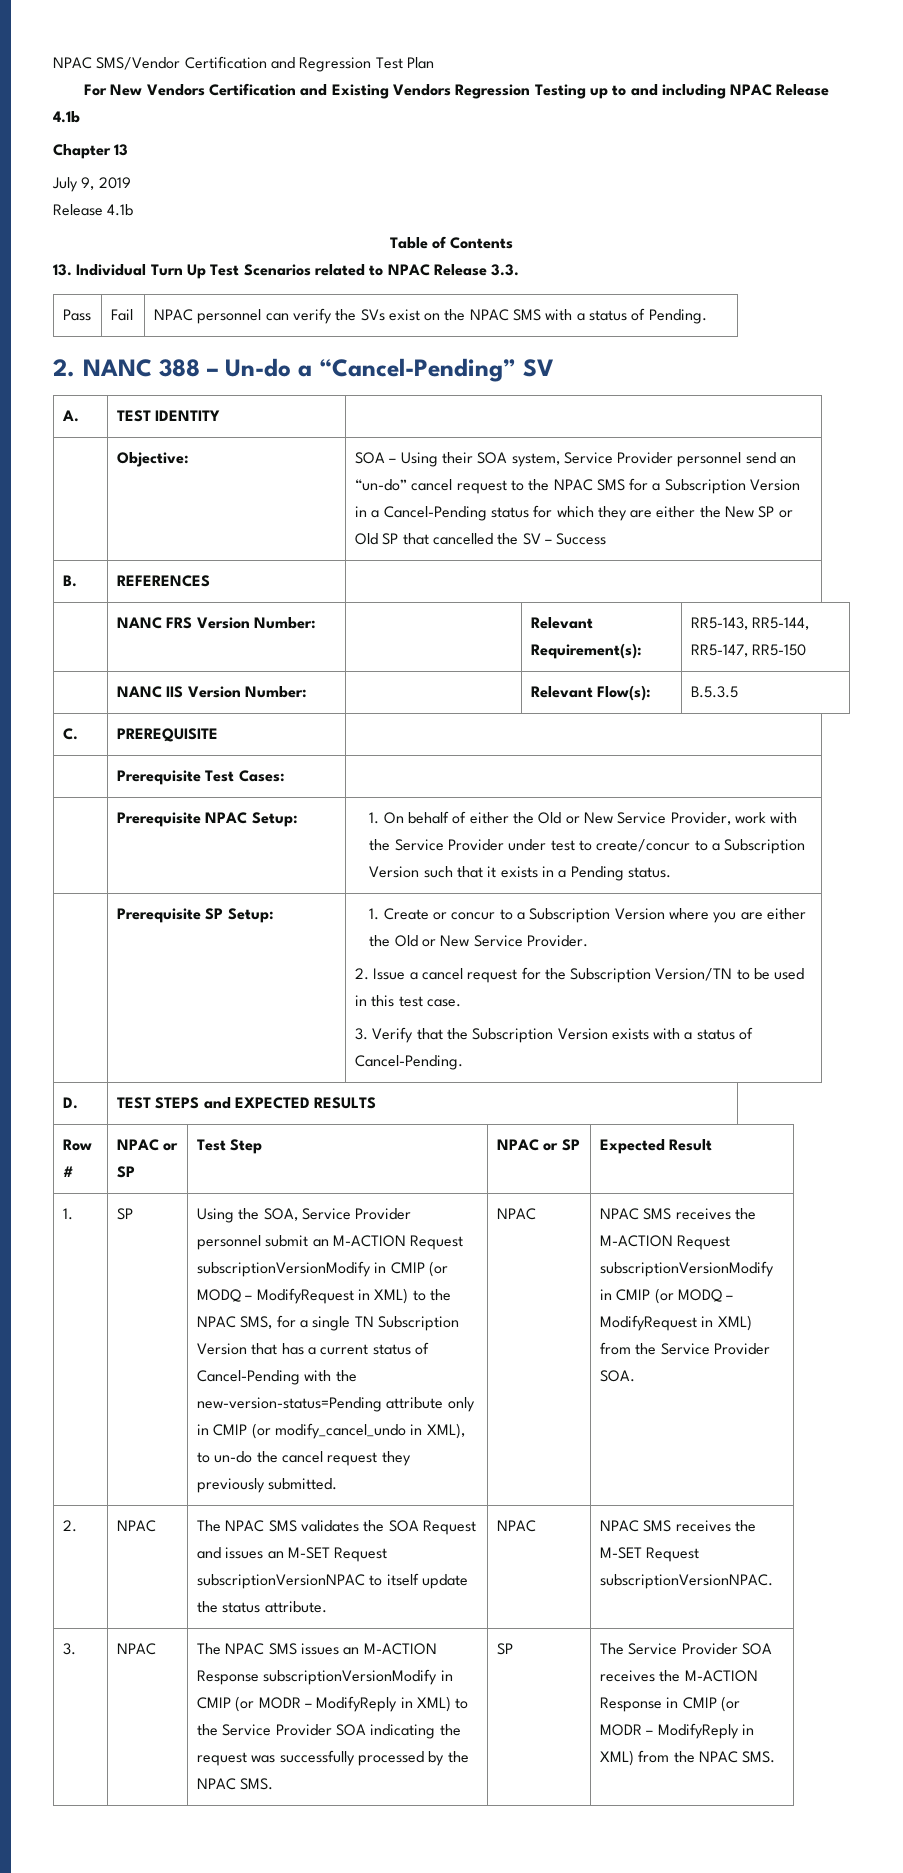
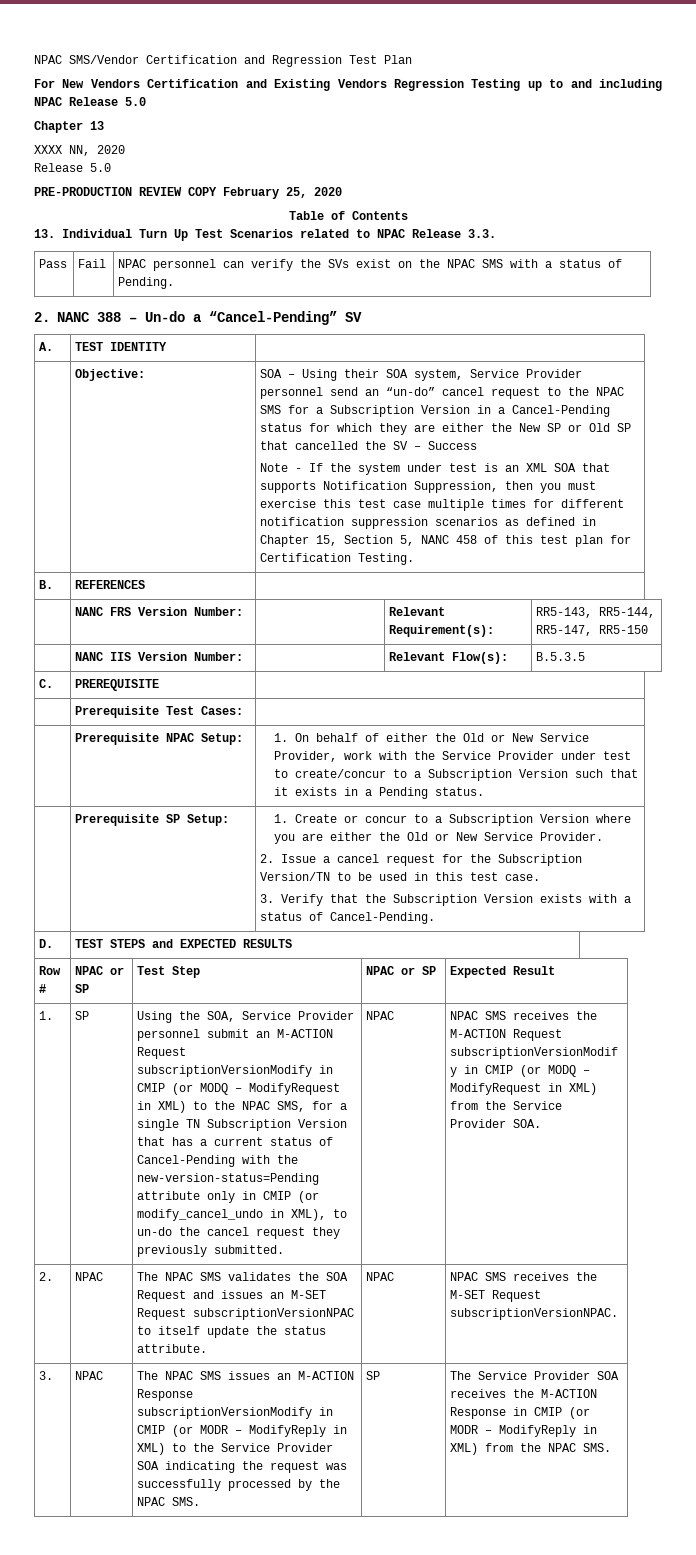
[53,111,80,123] 4.1b -> [125,97,146,106] 5.0
[52,177,131,192] [53,204,134,216] July 9, 2019 // Release 4.1b -> [34,145,125,156] [34,163,111,172] [34,187,342,199] XXXX NN, 2020 // Release 5.0 // PRE-PRODUCTION REVIEW COPY February 25, 2020
(607, 539) none -> [260,463,611,475] [260,481,597,493] [260,499,625,511] [260,517,597,529] [260,535,632,547] [260,553,415,565] // Note - If the system under test is an XML SOA that supports Notification Suppression, then you must exercise this test case multiple times for different notification suppression scenarios as defined in Chapter 15, Section 5, NANC 458 of this test plan for Certification Testing.

